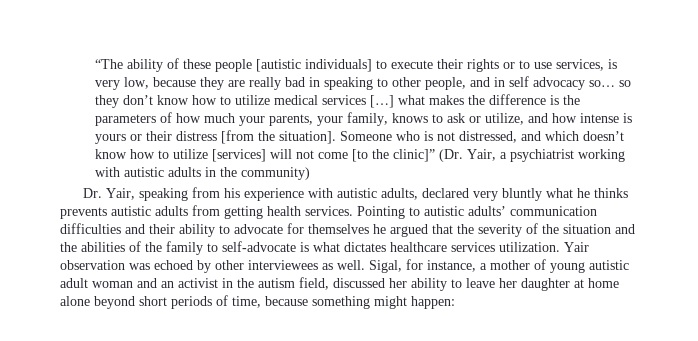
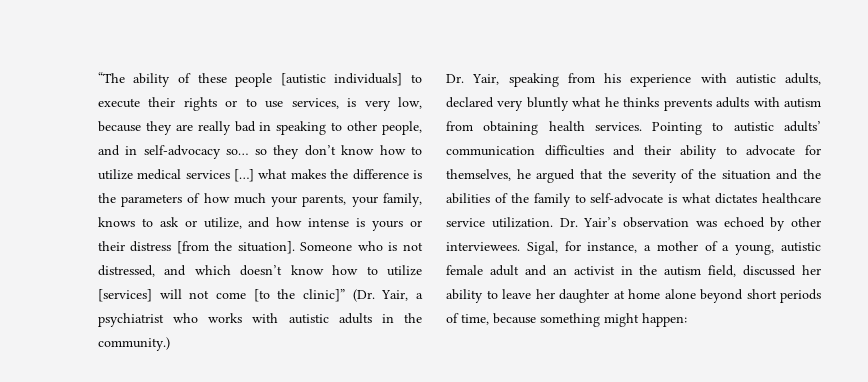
[508,76,585,90] self advocacy -> [143,145,221,159] self-advocacy
[577,149,625,162] working -> [173,313,243,323] who works
[240,167,310,180] community) -> [97,337,170,351] community.)
[111,205,263,219] autistic adults from getting -> [716,97,821,108] [446,121,539,135] adults with autism from obtaining
[308,224,369,234] themselves -> [446,169,511,181] themselves,
[451,242,589,252] services utilization. Yair -> [446,217,617,228] service utilization. Dr. Yair’s
[248,260,365,270] interviewees as well. -> [446,242,520,251] interviewees.
[550,260,629,273] [60,278,133,288] young autistic adult woman -> [722,242,821,255] [446,265,519,276] a young, autistic female adult

